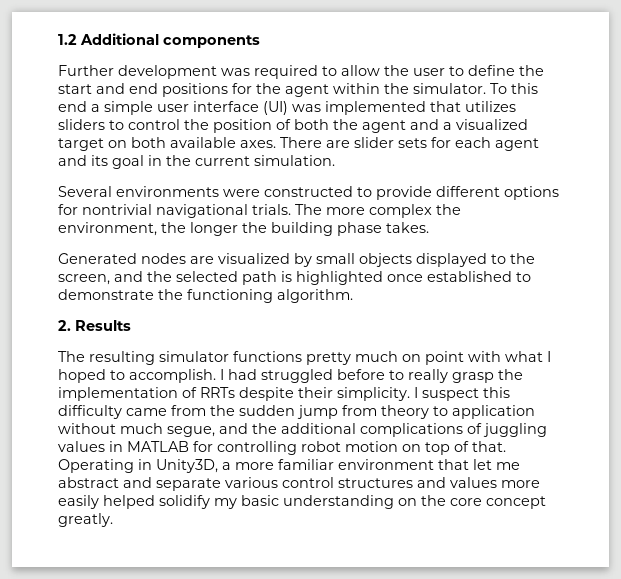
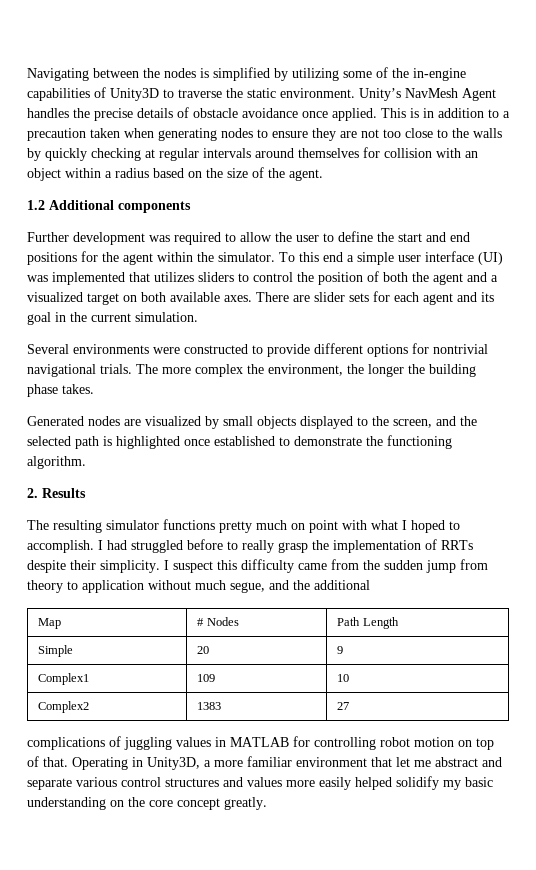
(58, 39) none -> [27,67,466,81] [27,87,496,101] [27,107,510,121] [27,128,502,141] [27,147,478,161] [27,167,323,181] Navigating between the nodes is simplified by utilizing some of the in-engine capabilities of Unity3D to traverse the static environment. Unity’s NavMesh Agent handles the precise details of obstacle avoidance once applied. This is in addition to a precaution taken when generating nodes to ensure they are not too close to the walls by quickly checking at regular intervals around themselves for collision with an object within a radius based on the size of the agent. //
(356, 428) none -> [38,618,62,629] [197,617,239,626] [337,617,399,629] [38,645,74,657] [197,646,210,654] [337,646,344,654] [38,673,90,685] [197,674,216,682] [337,674,350,682] [38,701,90,713] [197,702,222,710] [337,702,350,710] // Map | # Nodes | Path Length // Simple | 20 | 9 // Complex1 | 109 | 10 // Complex2 | 1383 | 27 //

